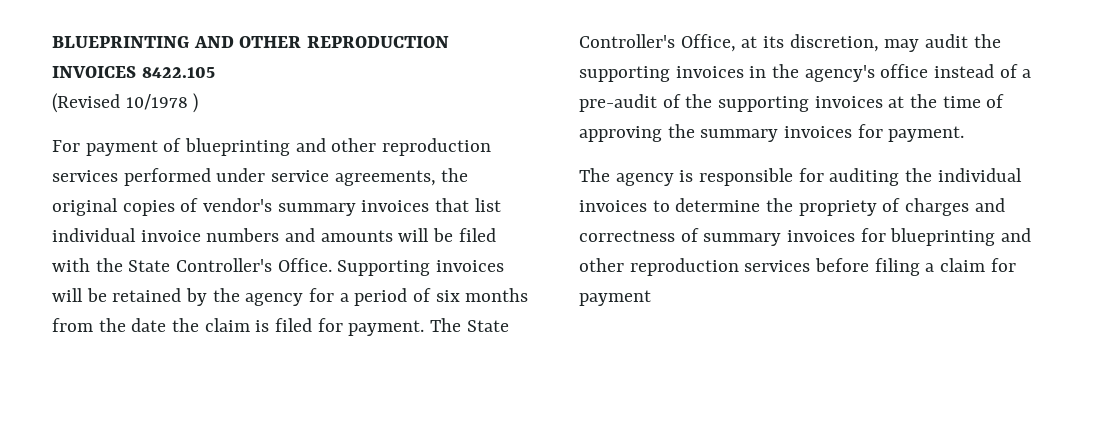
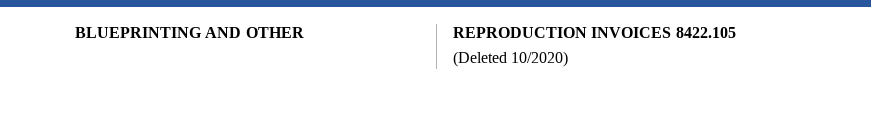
[52,93,199,113] [52,138,492,156] [52,168,469,186] [52,198,501,216] [52,228,496,242] [52,258,505,276] [52,288,529,306] [52,318,509,336] [579,34,1001,52] [579,64,1032,82] [579,94,1005,112] [579,124,965,142] [579,168,1022,186] [579,198,1005,216] [579,228,1032,246] [579,258,1016,276] [579,290,651,306] (Revised 10/1978 ) // For payment of blueprinting and other reproduction services performed under service agreements, the original copies of vendor's summary invoices that list individual invoice numbers and amounts will be filed with the State Controller's Office. Supporting invoices will be retained by the agency for a period of six months from the date the claim is filed for payment. The State Controller's Office, at its discretion, may audit the supporting invoices in the agency's office instead of a pre-audit of the supporting invoices at the time of approving the summary invoices for payment. // The agency is responsible for auditing the individual invoices to determine the propriety of charges and correctness of summary invoices for blueprinting and other reproduction services before filing a claim for payment -> [453,51,569,67] (Deleted 10/2020)

